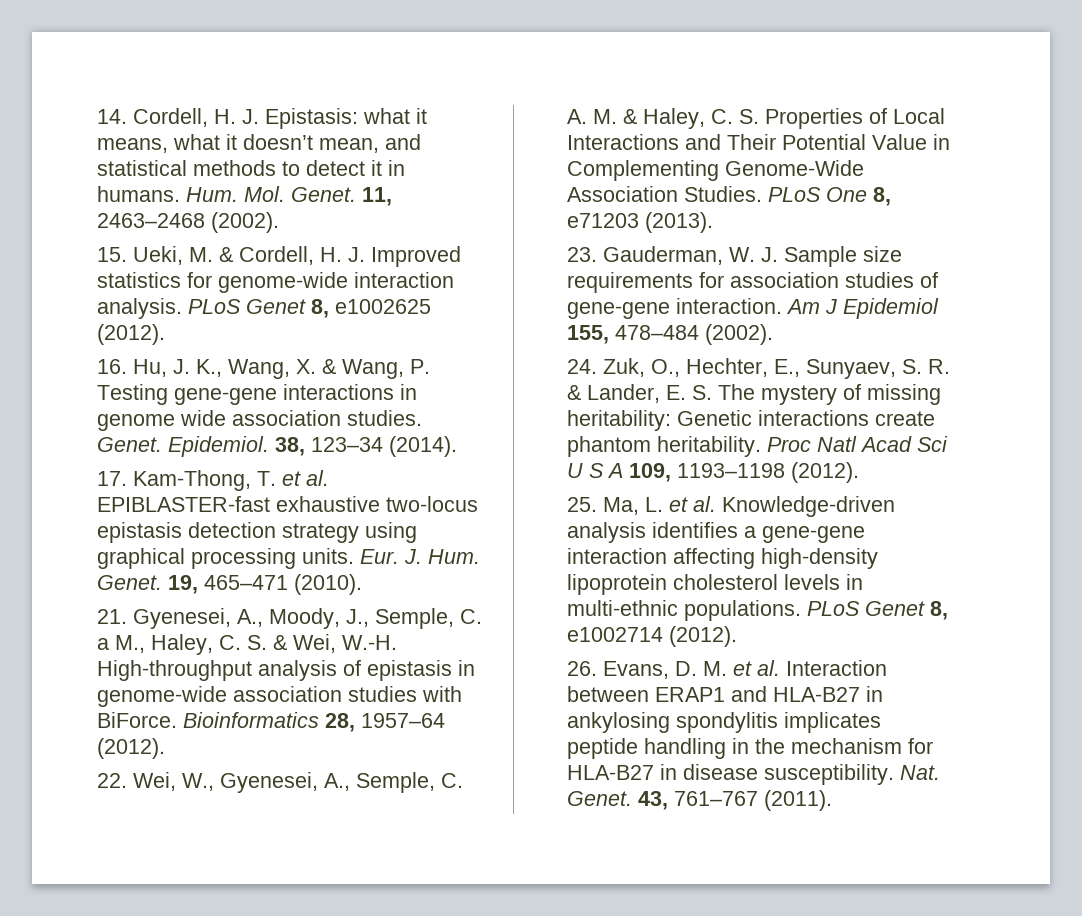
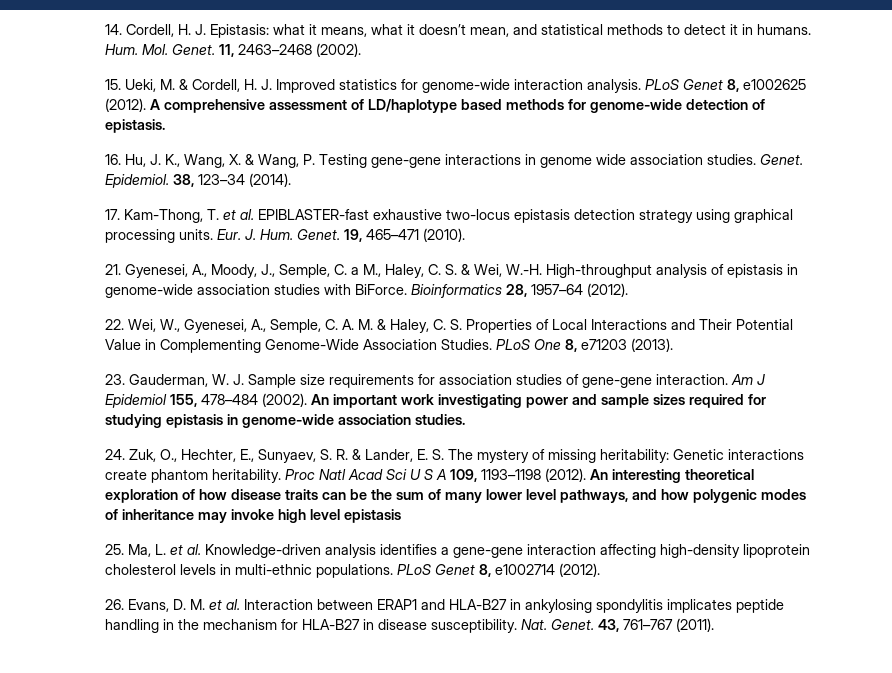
(165, 334) none -> [150,99,766,113] [105,119,166,133] A comprehensive assessment of LD/haplotype based methods for genome-wide detection of epistasis.
(773, 334) none -> [311,394,767,408] [105,414,466,428] An important work investigating power and sample sizes required for studying epistasis in genome-wide association studies.
(859, 472) none -> [590,469,755,483] [105,489,807,503] [105,509,402,523] An interesting theoretical exploration of how disease traits can be the sum of many lower level pathways, and how polygenic modes of inheritance may invoke high level epistasis

